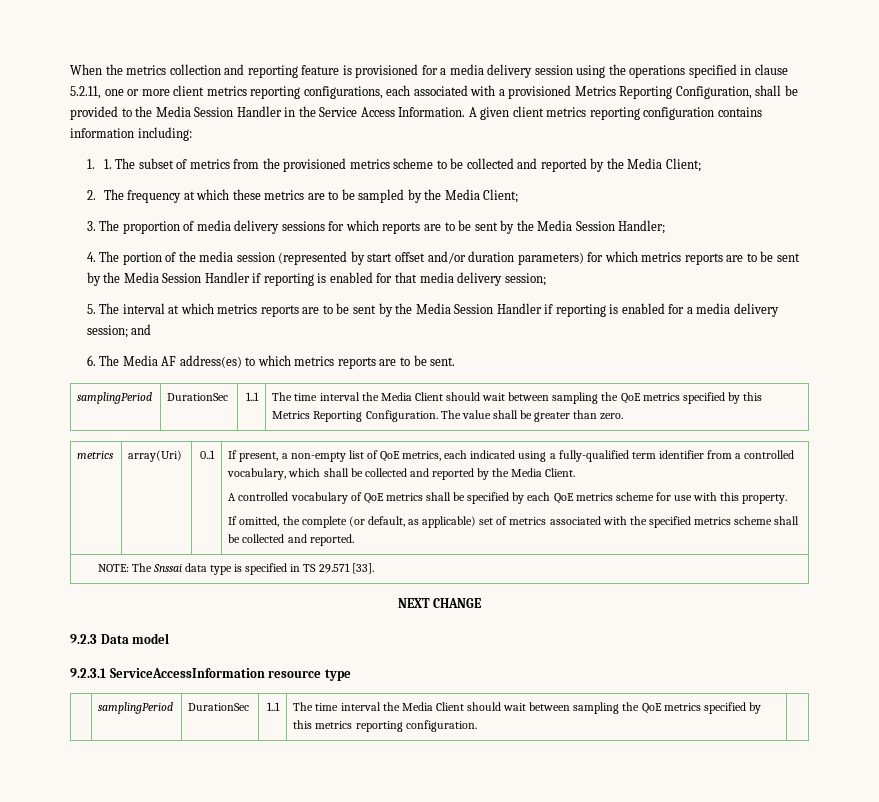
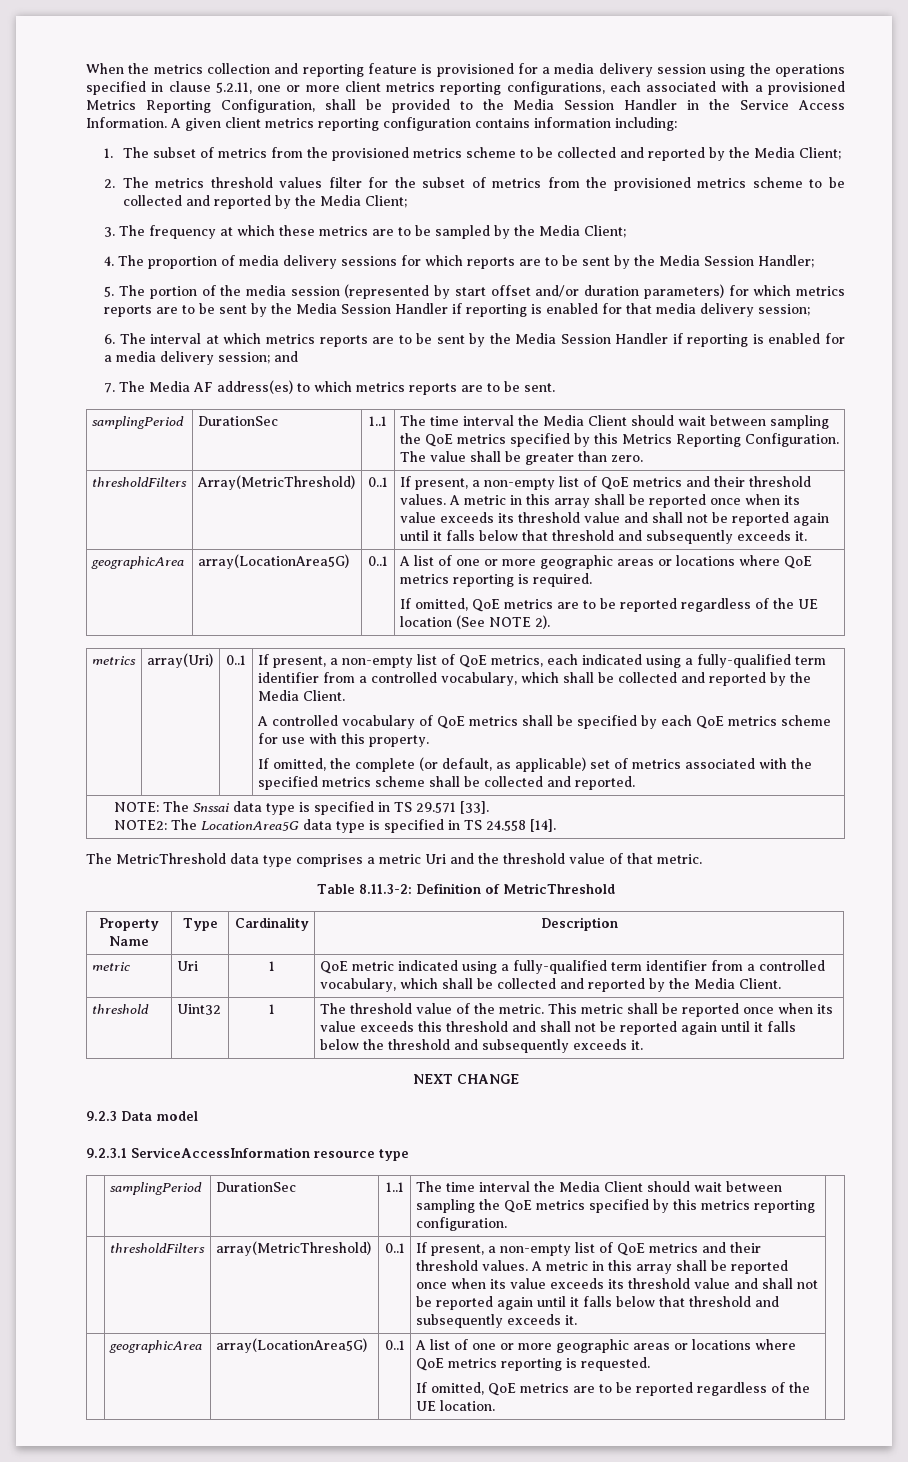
[103,159,112,169] 1. -> (114, 153) none
(124, 194) none -> [155,177,846,191] [122,195,407,209] [104,225,146,237] metrics threshold values filter for the subset of metrics from the provisioned metrics scheme to be collected and reported by the Media Client; // 3. The
[86,221,96,231] 3. -> [104,256,115,266] 4.
[86,252,96,262] 4. -> [104,286,115,297] 5.
[86,304,96,314] 5. -> [104,334,116,344] 6.
[86,355,96,366] 6. -> [104,383,116,393] 7.
(624, 416) none -> [91,477,187,487] [196,475,355,490] [368,477,388,487] [399,476,811,490] [399,494,800,508] [399,512,829,526] [399,530,807,544] [90,556,184,569] [197,554,349,569] [368,556,388,566] [398,555,812,569] [399,573,592,587] [399,598,818,612] [399,615,550,629] // thresholdFilters | Array(MetricThreshold) | 0..1 | If present, a non-empty list of QoE metrics and their threshold values. A metric in this array shall be reported once when its value exceeds its threshold value and shall not be reported again until it falls below that threshold and subsequently exceeds it. // geographicArea | array(LocationArea5G) | 0..1 | A list of one or more geographic areas or locations where QoE metrics reporting is required. // If omitted, QoE metrics are to be reported regardless of the UE location (See NOTE 2).
(374, 568) none -> [113,819,556,833] [86,853,702,867] [316,883,615,894] [99,918,159,931] [109,936,149,946] [182,918,218,931] [234,917,309,931] [540,917,618,931] [91,962,130,971] [176,961,198,971] [268,961,275,971] [319,960,825,974] [319,978,781,992] [91,1004,149,1014] [176,1004,221,1015] [268,1004,275,1014] [319,1003,833,1017] [319,1021,796,1035] [319,1039,643,1053] // NOTE2: The LocationArea5G data type is specified in TS 24.558 [14]. // The MetricThreshold data type comprises a metric Uri and the threshold value of that metric. // Table 8.11.3-2: Definition of MetricThreshold // Property Name | Type | Cardinality | Description // metric | Uri | 1 | QoE metric indicated using a fully-qualified term identifier from a controlled vocabulary, which shall be collected and reported by the Media Client. // threshold | Uint32 | 1 | The threshold value of the metric. This metric shall be reported once when its value exceeds this threshold and shall not be reported again until it falls below the threshold and subsequently exceeds it.
(477, 726) none -> [109,1243,205,1253] [215,1241,371,1256] [384,1243,405,1253] [415,1242,761,1256] [415,1260,788,1274] [415,1278,818,1289] [415,1296,779,1310] [415,1314,577,1328] [108,1340,202,1353] [215,1338,367,1353] [384,1340,405,1350] [414,1339,796,1353] [415,1357,650,1371] [415,1382,810,1396] [415,1400,495,1411] // | thresholdFilters | array(MetricThreshold) | 0..1 | If present, a non-empty list of QoE metrics and their threshold values. A metric in this array shall be reported once when its value exceeds its threshold value and shall not be reported again until it falls below that threshold and subsequently exceeds it. | // | geographicArea | array(LocationArea5G) | 0..1 | A list of one or more geographic areas or locations where QoE metrics reporting is requested. // If omitted, QoE metrics are to be reported regardless of the UE location. |

